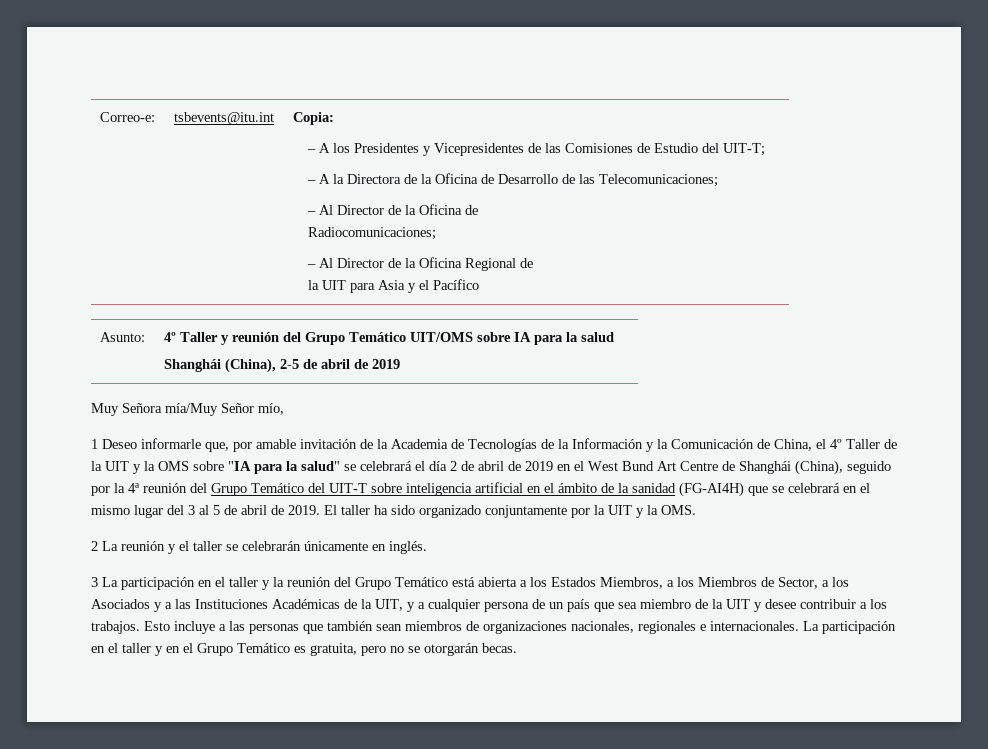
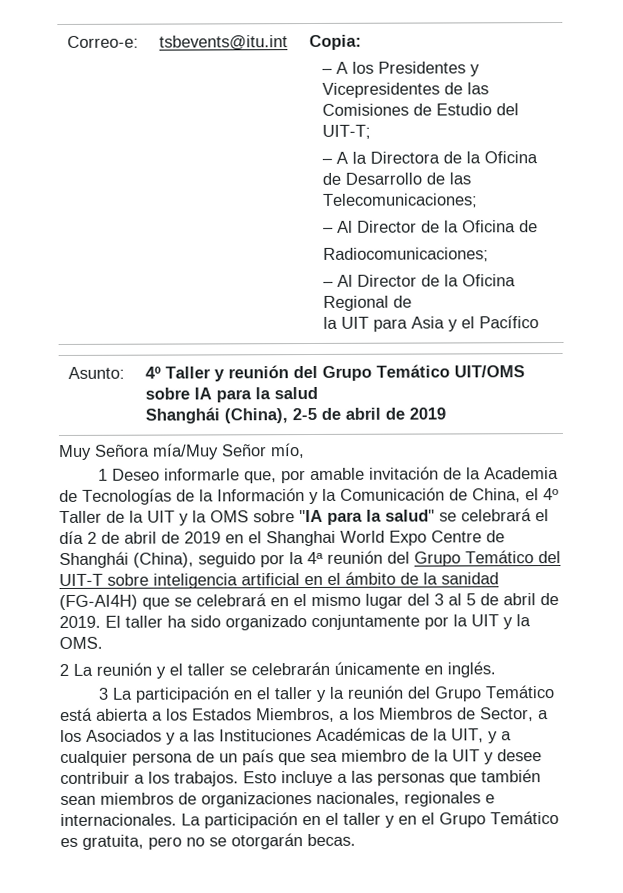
[588,461,676,471] West Bund Art -> [266,530,427,547] Shanghai World Expo

